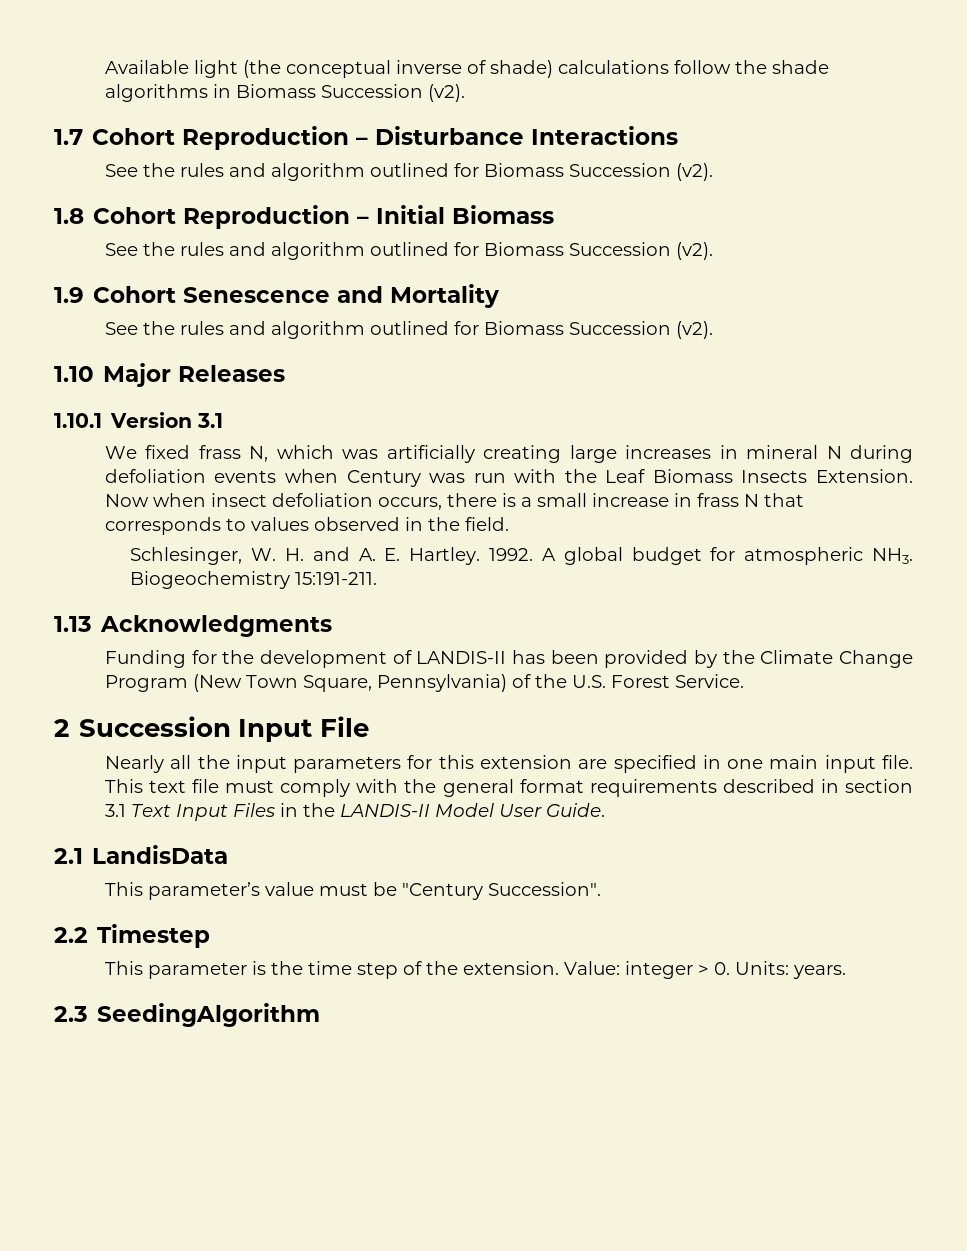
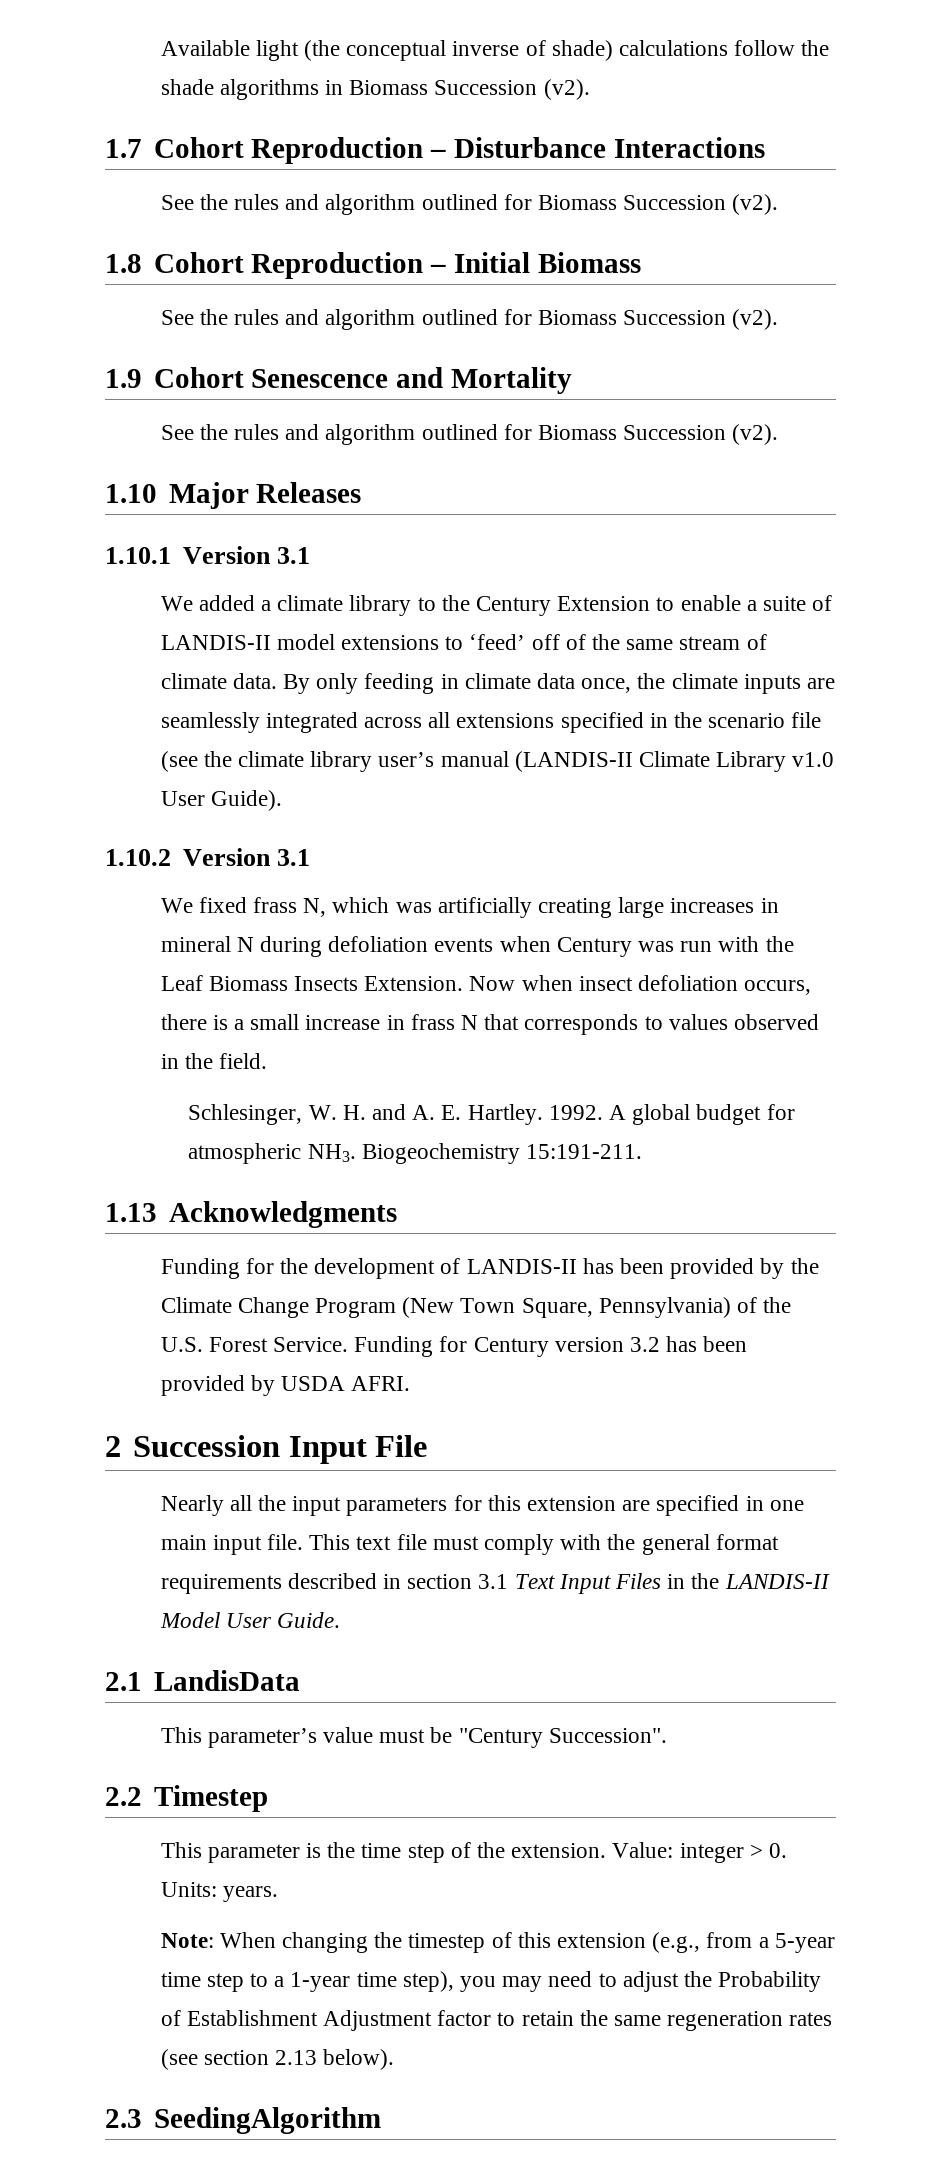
(224, 420) none -> [160,595,833,616] [160,634,767,650] [160,673,836,694] [160,712,822,733] [160,751,835,772] [160,790,282,811] [105,848,310,866] // We added a climate library to the Century Extension to enable a suite of LANDIS-II model extensions to ‘feed’ off of the same stream of climate data. By only feeding in climate data once, the climate inputs are seamlessly integrated across all extensions specified in the scenario file (see the climate library user’s manual (LANDIS-II Climate Library v1.0 User Guide). // 1.10.2 Version 3.1
(744, 681) none -> [354,1336,748,1357] [160,1375,411,1396] Funding for Century version 3.2 has been provided by USDA AFRI.
(846, 972) none -> [160,1932,835,1953] [160,1971,822,1992] [160,2010,833,2031] [160,2049,395,2070] // Note: When changing the timestep of this extension (e.g., from a 5-year time step to a 1-year time step), you may need to adjust the Probability of Establishment Adjustment factor to retain the same regeneration rates (see section 2.13 below).

